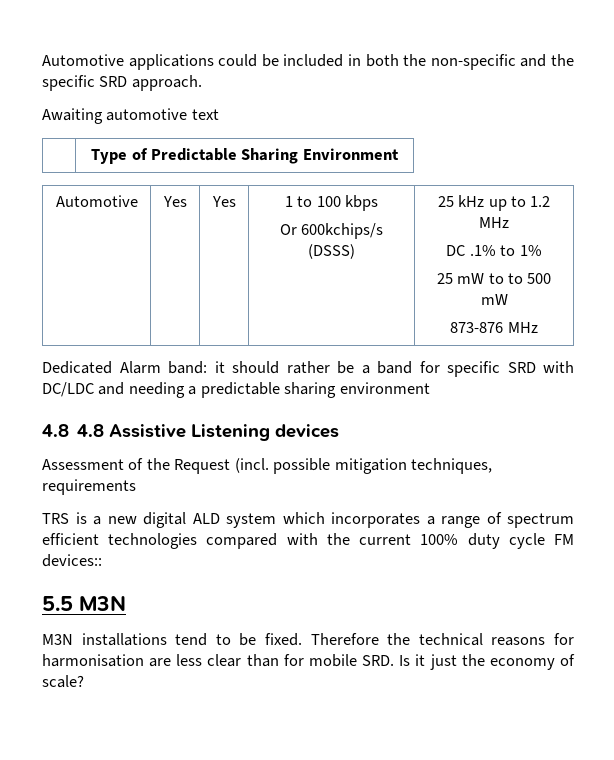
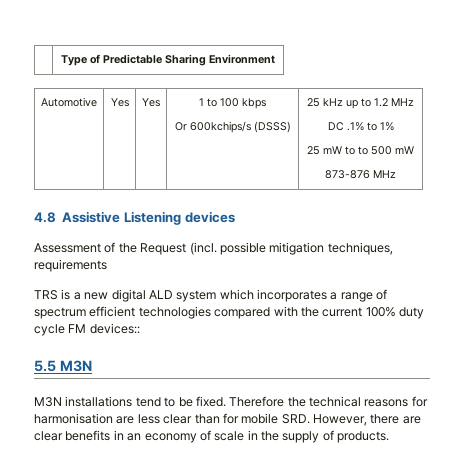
[42,54,575,70] [42,75,202,91] [42,108,219,124] Automotive applications could be included in both the non-specific and the specific SRD approach. // Awaiting automotive text // -> (61, 60) none
[42,361,574,377] [42,382,430,398] [42,424,105,437] // Dedicated Alarm band: it should rather be a band for specific SRD with DC/LDC and needing a predictable sharing environment // 4.8 4.8 -> [34,212,56,223] // 4.8
[399,654,575,670] [42,675,84,688] Is it just the economy of scale? -> [313,414,421,426] [34,430,390,443] However, there are clear benefits in an economy of scale in the supply of products.

